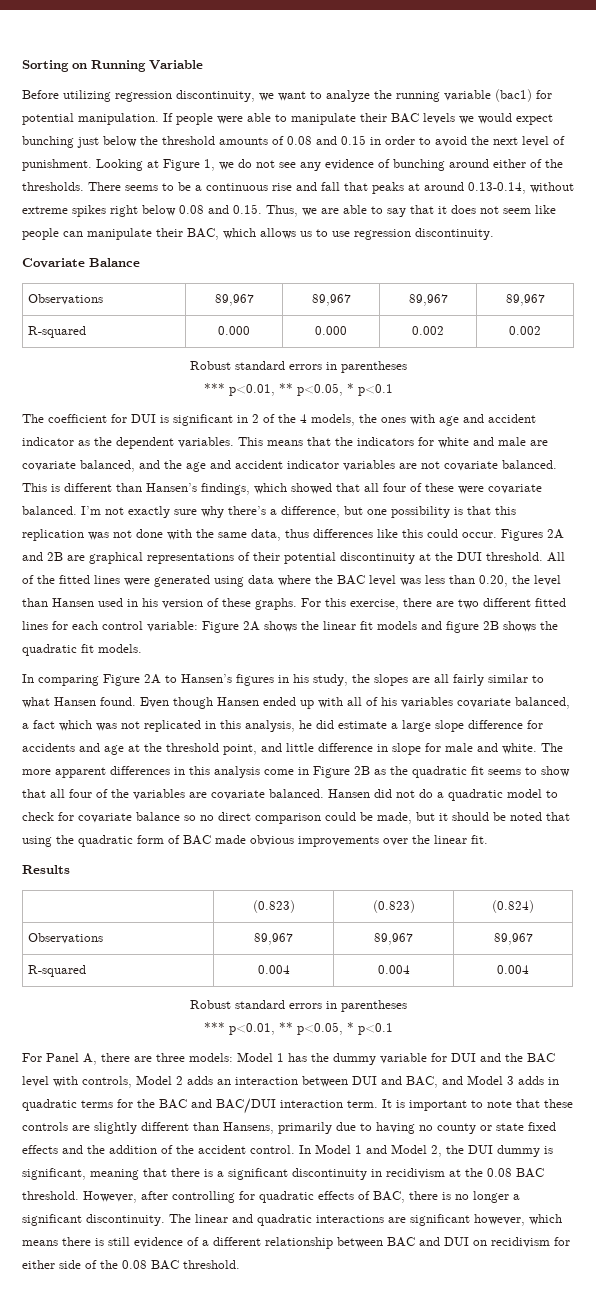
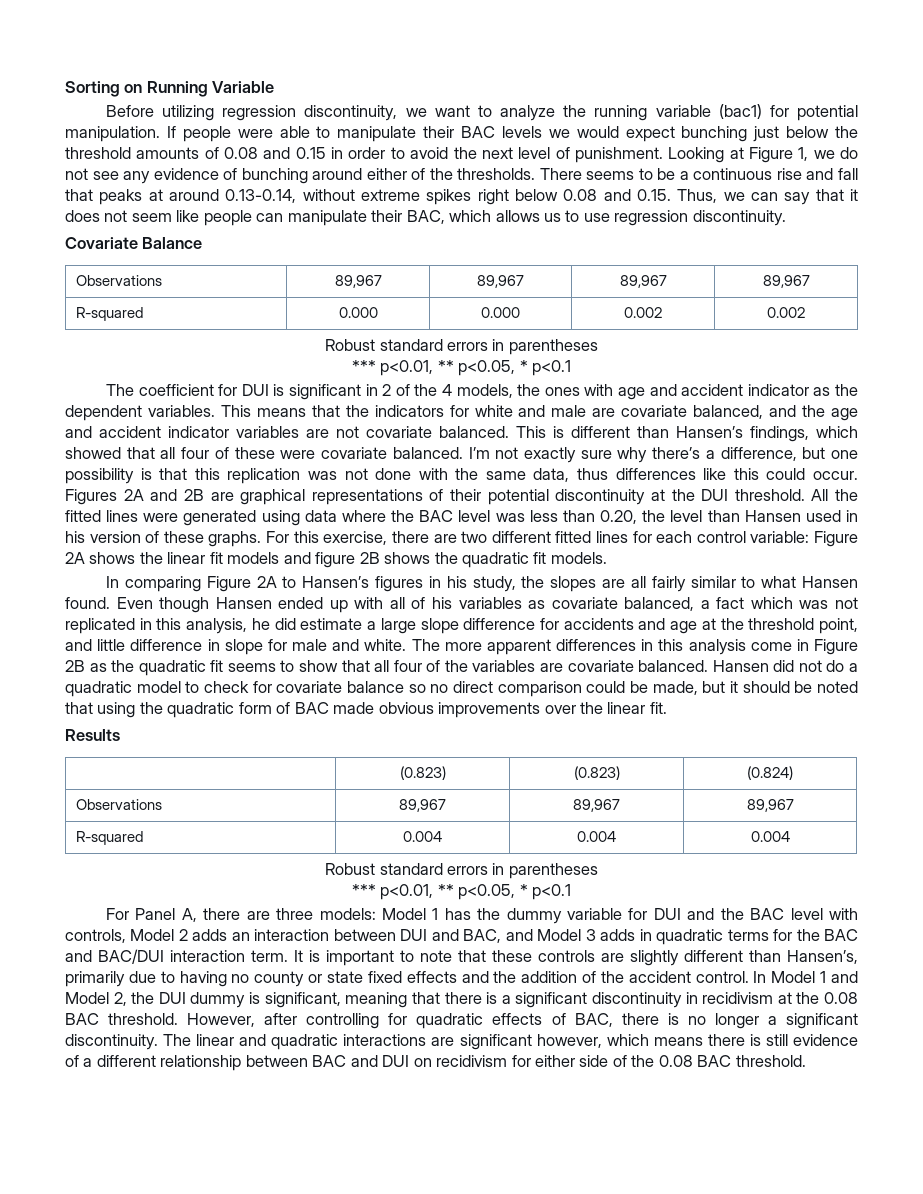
[321,205,383,214] are able to -> [751,192,779,201] can
[22,575,34,584] of -> (829, 495) none
(453, 702) none -> [528,600,546,609] as
[223,1122,274,1134] Hansens, -> [787,950,858,964] Hansen’s,

